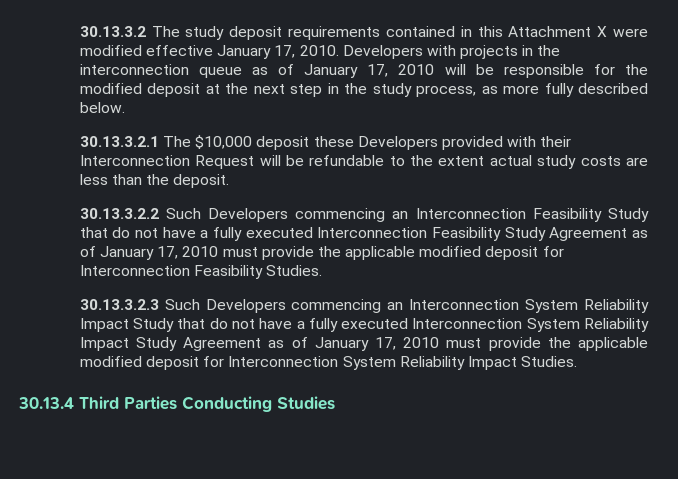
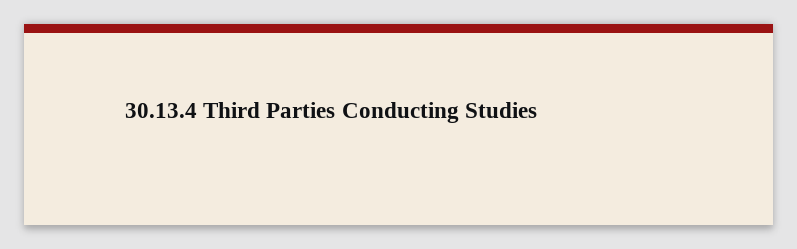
[79,26,648,40] [79,45,561,59] [79,64,648,78] [79,83,649,97] [79,102,125,113] [79,135,572,150] [79,155,648,169] [79,174,230,188] [79,208,649,222] [79,227,649,241] [79,246,564,260] [79,265,323,279] [79,299,649,313] [79,318,650,332] [79,337,648,351] [79,356,578,370] 30.13.3.2 The study deposit requirements contained in this Attachment X were modified effective January 17, 2010. Developers with projects in the interconnection queue as of January 17, 2010 will be responsible for the modified deposit at the next step in the study process, as more fully described below. // 30.13.3.2.1 The $10,000 deposit these Developers provided with their Interconnection Request will be refundable to the extent actual study costs are less than the deposit. // 30.13.3.2.2 Such Developers commencing an Interconnection Feasibility Study that do not have a fully executed Interconnection Feasibility Study Agreement as of January 17, 2010 must provide the applicable modified deposit for Interconnection Feasibility Studies. // 30.13.3.2.3 Such Developers commencing an Interconnection System Reliability Impact Study that do not have a fully executed Interconnection System Reliability Impact Study Agreement as of January 17, 2010 must provide the applicable modified deposit for Interconnection System Reliability Impact Studies. // -> (125, 110) none

